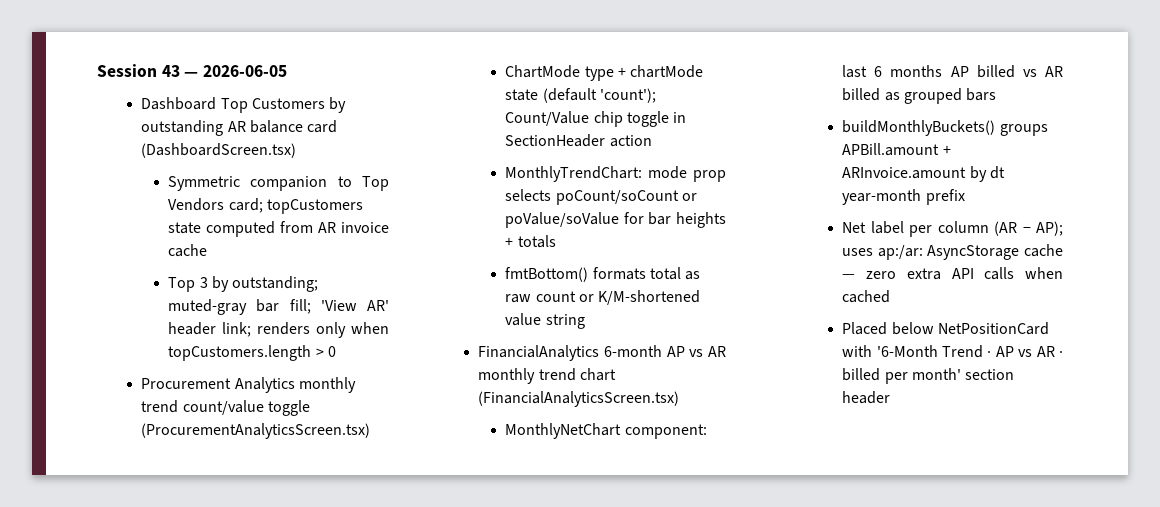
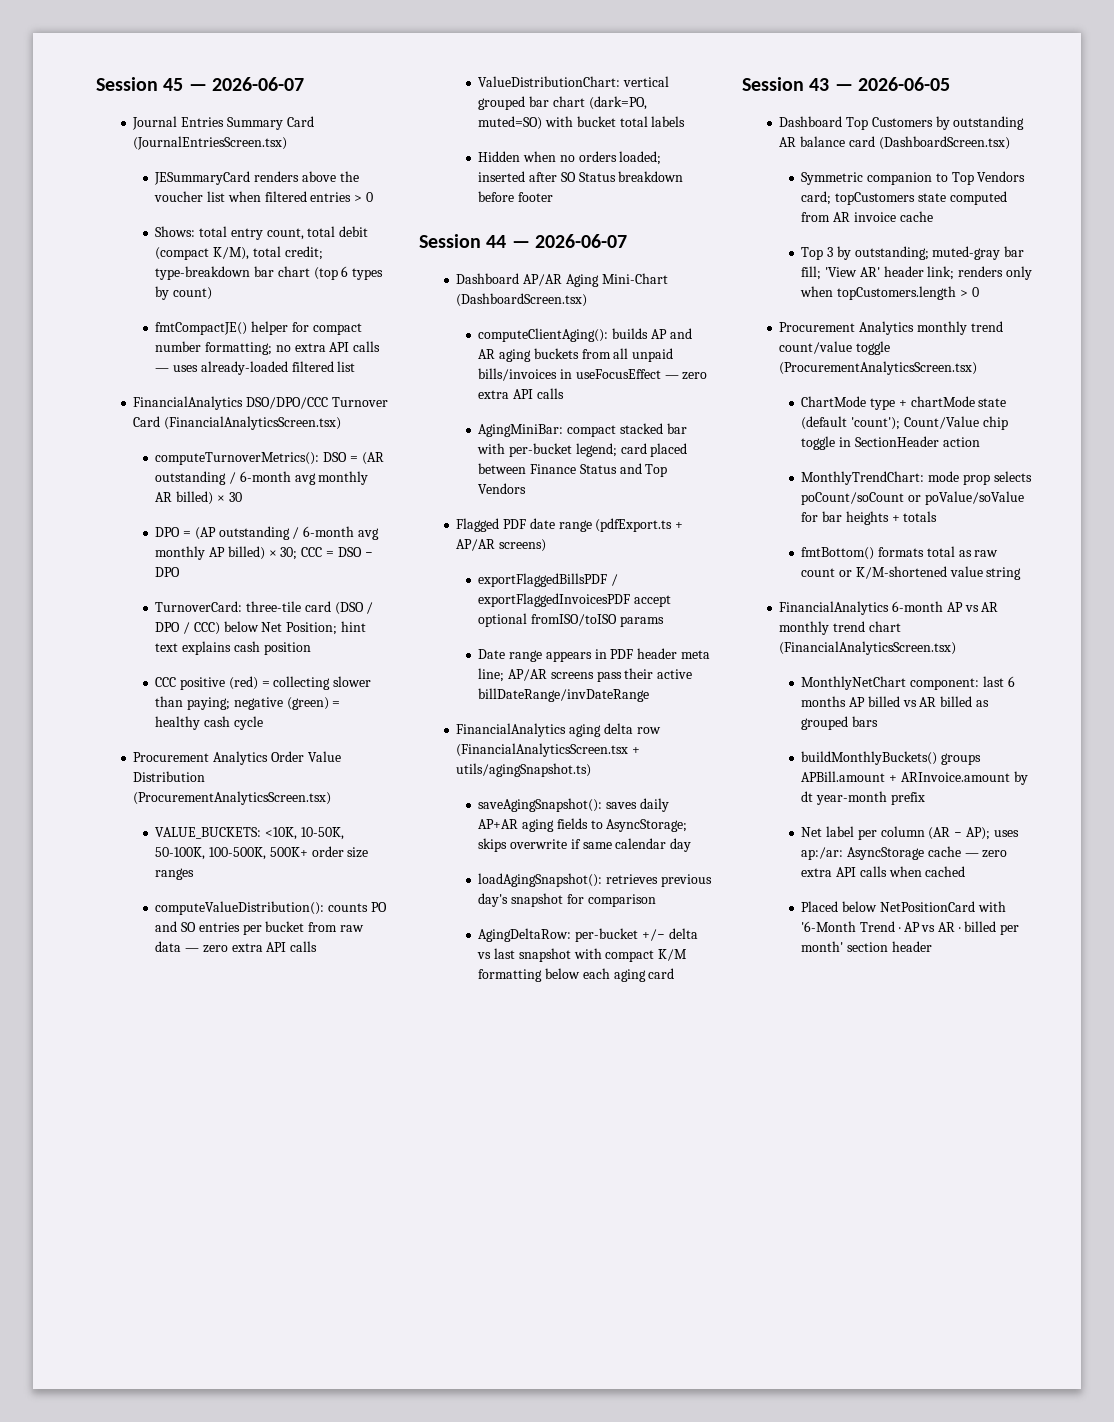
[97,64,157,77] Session -> [96,77,304,91] [132,116,314,130] [133,136,288,150] [154,171,359,185] [154,191,373,202] [155,226,369,240] [155,246,323,260] [155,266,384,280] [155,286,213,300] [155,321,362,335] [155,341,381,355] [155,361,356,375] [133,396,388,410] [133,416,342,430] [155,452,384,465] [155,471,369,485] [155,491,242,505] [155,526,379,540] [155,546,373,560] [155,567,181,577] [155,601,374,615] [155,621,366,635] [155,641,311,655] [155,676,372,690] [155,696,341,710] [155,716,263,730] [133,751,341,765] [133,771,206,782] [133,791,332,805] [155,827,344,840] [155,846,369,860] [155,868,195,880] [155,901,387,915] [155,921,364,935] [155,941,318,953] [478,76,670,87] [478,96,647,110] [478,116,686,130] [478,151,662,165] [478,171,684,182] [478,191,554,202] [419,234,627,248] [456,273,668,287] [456,293,588,307] [478,328,692,342] [478,348,674,362] [478,368,708,381] [478,388,564,399] [478,423,687,437] [477,443,688,457] [478,463,668,477] [478,483,527,494] [456,518,684,532] [456,539,547,552] [478,573,619,587] [478,593,672,607] [478,613,664,627] [478,648,710,662] [478,668,693,682] [478,688,650,702] [456,723,661,737] [456,743,641,757] [456,763,592,777] [478,798,669,812] [478,818,688,832] [478,838,692,852] [478,873,712,887] [478,893,656,907] [478,928,698,942] [477,948,688,962] [478,968,675,982] [742,77,804,91] Session 45 — 2026-06-07 // Journal Entries Summary Card (JournalEntriesScreen.tsx) // JESummaryCard renders above the voucher list when filtered entries > 0 // Shows: total entry count, total debit (compact K/M), total credit; type-breakdown bar chart (top 6 types by count) // fmtCompactJE() helper for compact number formatting; no extra API calls — uses already-loaded filtered list // FinancialAnalytics DSO/DPO/CCC Turnover Card (FinancialAnalyticsScreen.tsx) // computeTurnoverMetrics(): DSO = (AR outstanding / 6-month avg monthly AR billed) × 30 // DPO = (AP outstanding / 6-month avg monthly AP billed) × 30; CCC = DSO − DPO // TurnoverCard: three-tile card (DSO / DPO / CCC) below Net Position; hint text explains cash position // CCC positive (red) = collecting slower than paying; negative (green) = healthy cash cycle // Procurement Analytics Order Value Distribution (ProcurementAnalyticsScreen.tsx) // VALUE_BUCKETS: <10K, 10-50K, 50-100K, 100-500K, 500K+ order size ranges // computeValueDistribution(): counts PO and SO entries per bucket from raw data — zero extra API calls // ValueDistributionChart: vertical grouped bar chart (dark=PO, muted=SO) with bucket total labels // Hidden when no orders loaded; inserted after SO Status breakdown before footer // Session 44 — 2026-06-07 // Dashboard AP/AR Aging Mini-Chart (DashboardScreen.tsx) // computeClientAging(): builds AP and AR aging buckets from all unpaid bills/invoices in useFocusEffect — zero extra API calls // AgingMiniBar: compact stacked bar with per-bucket legend; card placed between Finance Status and Top Vendors // Flagged PDF date range (pdfExport.ts + AP/AR screens) // exportFlaggedBillsPDF / exportFlaggedInvoicesPDF accept optional fromISO/toISO params // Date range appears in PDF header meta line; AP/AR screens pass their active billDateRange/invDateRange // FinancialAnalytics aging delta row (FinancialAnalyticsScreen.tsx + utils/agingSnapshot.ts) // saveAgingSnapshot(): saves daily AP+AR aging fields to AsyncStorage; skips overwrite if same calendar day // loadAgingSnapshot(): retrieves previous day's snapshot for comparison // AgingDeltaRow: per-bucket +/− delta vs last snapshot with compact K/M formatting below each aging card // Session

